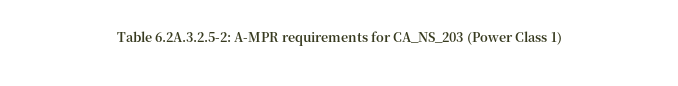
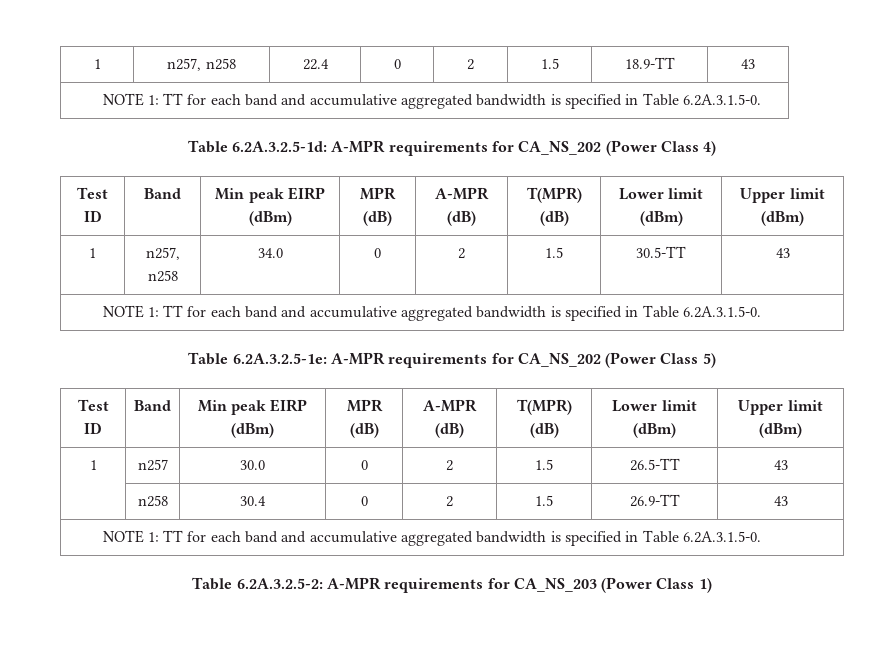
(116, 36) none -> [93,59,101,69] [167,58,236,71] [302,59,329,70] [393,59,401,69] [467,59,474,70] [540,58,559,69] [624,57,675,69] [741,59,755,69] [102,93,761,109] [187,140,717,156] [77,187,108,199] [83,210,102,222] [144,188,181,199] [215,187,325,203] [248,211,292,226] [360,187,396,200] [363,211,392,226] [435,187,489,200] [447,211,476,226] [526,187,582,203] [539,211,569,226] [618,188,704,200] [639,211,683,226] [740,188,825,203] [761,211,804,226] [89,248,96,258] [145,247,180,260] [147,270,178,282] [257,248,283,258] [374,248,381,258] [458,248,465,259] [545,247,563,258] [636,246,686,258] [775,248,790,258] [102,305,761,321] [188,352,716,368] [77,399,109,411] [84,422,102,434] [134,400,171,411] [197,399,308,415] [231,423,274,438] [346,399,383,412] [349,423,379,438] [423,399,477,412] [435,423,464,438] [516,399,572,415] [529,423,559,438] [612,400,697,412] [633,423,676,438] [738,400,823,415] [759,423,802,438] [89,460,97,470] [137,459,168,471] [240,460,265,470] [360,460,368,470] [446,460,453,471] [535,459,553,470] [629,458,680,471] [773,460,788,470] [137,495,168,507] [240,496,266,506] [360,496,368,506] [446,496,453,507] [535,495,553,506] [629,494,680,507] [773,496,788,506] [102,530,761,546] 1 | n257, n258 | 22.4 | 0 | 2 | 1.5 | 18.9-TT | 43 // NOTE 1: TT for each band and accumulative aggregated bandwidth is specified in Table 6.2A.3.1.5-0. // Table 6.2A.3.2.5-1d: A-MPR requirements for CA_NS_202 (Power Class 4) // Test ID | Band | Min peak EIRP (dBm) | MPR (dB) | A-MPR (dB) | T(MPR) (dB) | Lower limit (dBm) | Upper limit (dBm) // 1 | n257, n258 | 34.0 | 0 | 2 | 1.5 | 30.5-TT | 43 // NOTE 1: TT for each band and accumulative aggregated bandwidth is specified in Table 6.2A.3.1.5-0. // Table 6.2A.3.2.5-1e: A-MPR requirements for CA_NS_202 (Power Class 5) // Test ID | Band | Min peak EIRP (dBm) | MPR (dB) | A-MPR (dB) | T(MPR) (dB) | Lower limit (dBm) | Upper limit (dBm) // 1 | n257 | 30.0 | 0 | 2 | 1.5 | 26.5-TT | 43 // | n258 | 30.4 | 0 | 2 | 1.5 | 26.9-TT | 43 // NOTE 1: TT for each band and accumulative aggregated bandwidth is specified in Table 6.2A.3.1.5-0. //

